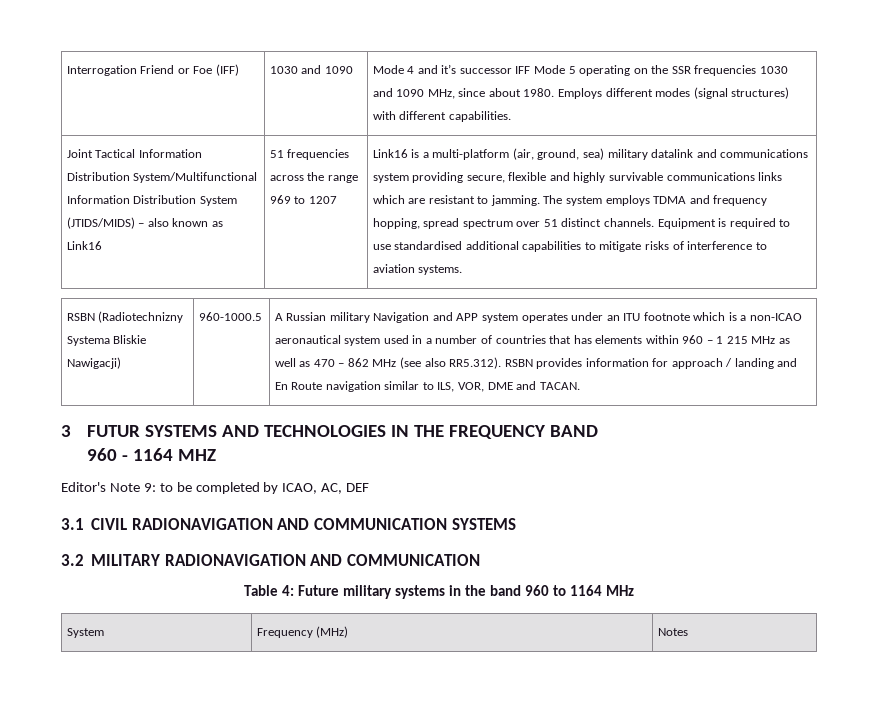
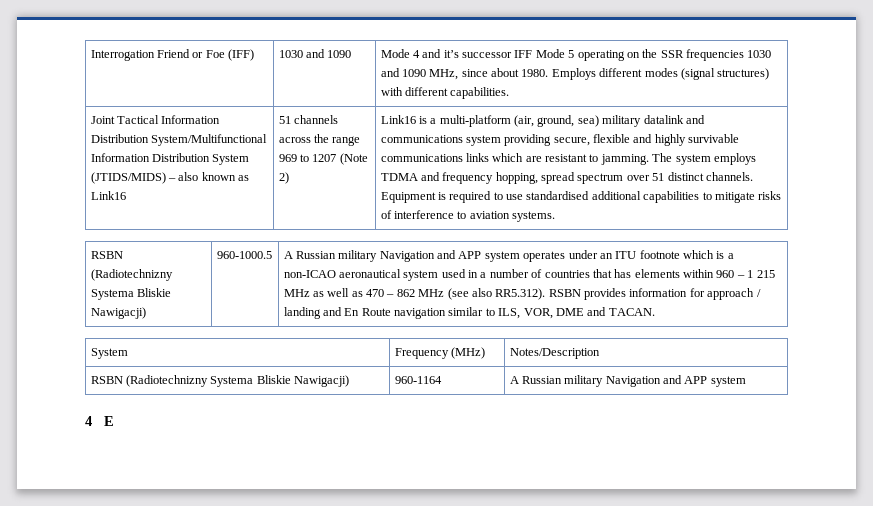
[287,149,350,160] frequencies -> [293,115,338,124] channels
(337, 200) none -> [339,153,368,165] [278,172,289,184] (Note 2)
[61,425,598,439] [86,448,216,461] [61,482,370,494] [61,518,516,530] [61,554,481,566] [244,585,634,599] [66,628,104,638] [256,626,349,638] [657,628,688,636] // 3 FUTUR SYSTEMS AND TECHNOLOGIES IN THE FREQUENCY BAND // 960 - 1164 MHZ // Editor's Note 9: to be completed by ICAO, AC, DEF // 3.1 CIVIL RADIONAVIGATION AND COMMUNICATION SYSTEMS // 3.2 MILITARY RADIONAVIGATION AND COMMUNICATION // Table 4: Future military systems in the band 960 to 1164 MHz // System | Frequency (MHz) | Notes -> [90,348,128,359] [394,347,485,359] [509,348,600,359] [90,375,350,387] [394,376,442,384] [509,375,746,387] [85,416,114,426] // System | Frequency (MHz) | Notes/Description // RSBN (Radiotechnizny Systema Bliskie Nawigacji) | 960-1164 | A Russian military Navigation and APP system // 4 E

